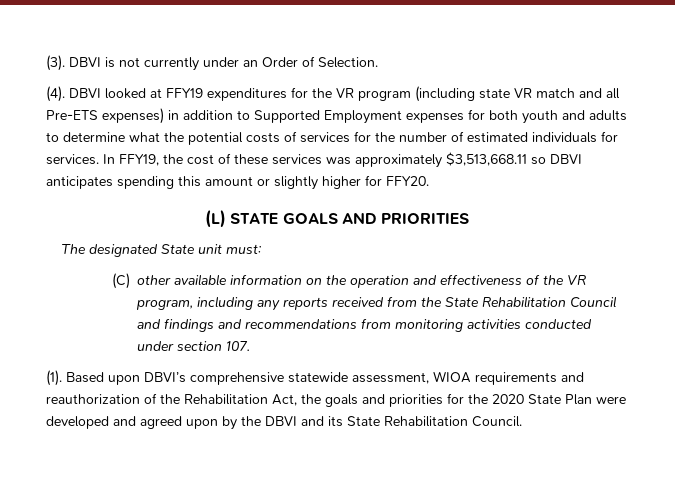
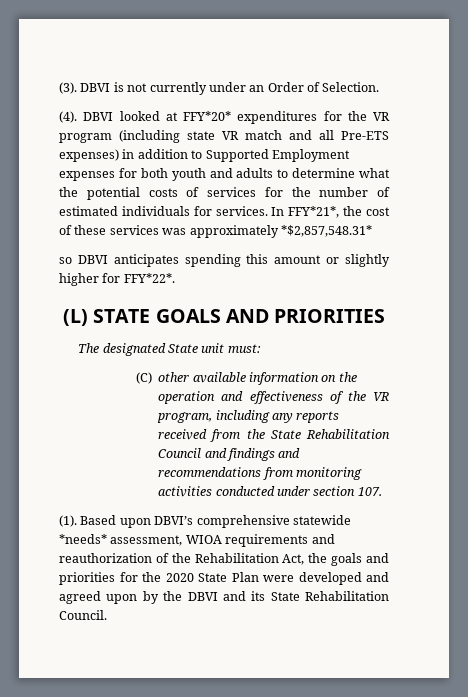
[166,88,203,98] FFY19 -> [183,111,231,121] FFY*20*
[119,154,159,166] FFY19, -> [288,206,340,218] FFY*21*,
[446,152,527,166] $3,513,668.11 -> [280,225,372,237] *$2,857,548.31* //
[386,176,429,186] FFY20. -> [123,273,175,283] FFY*22*.
(348, 377) none -> [59,534,107,544] *needs*

